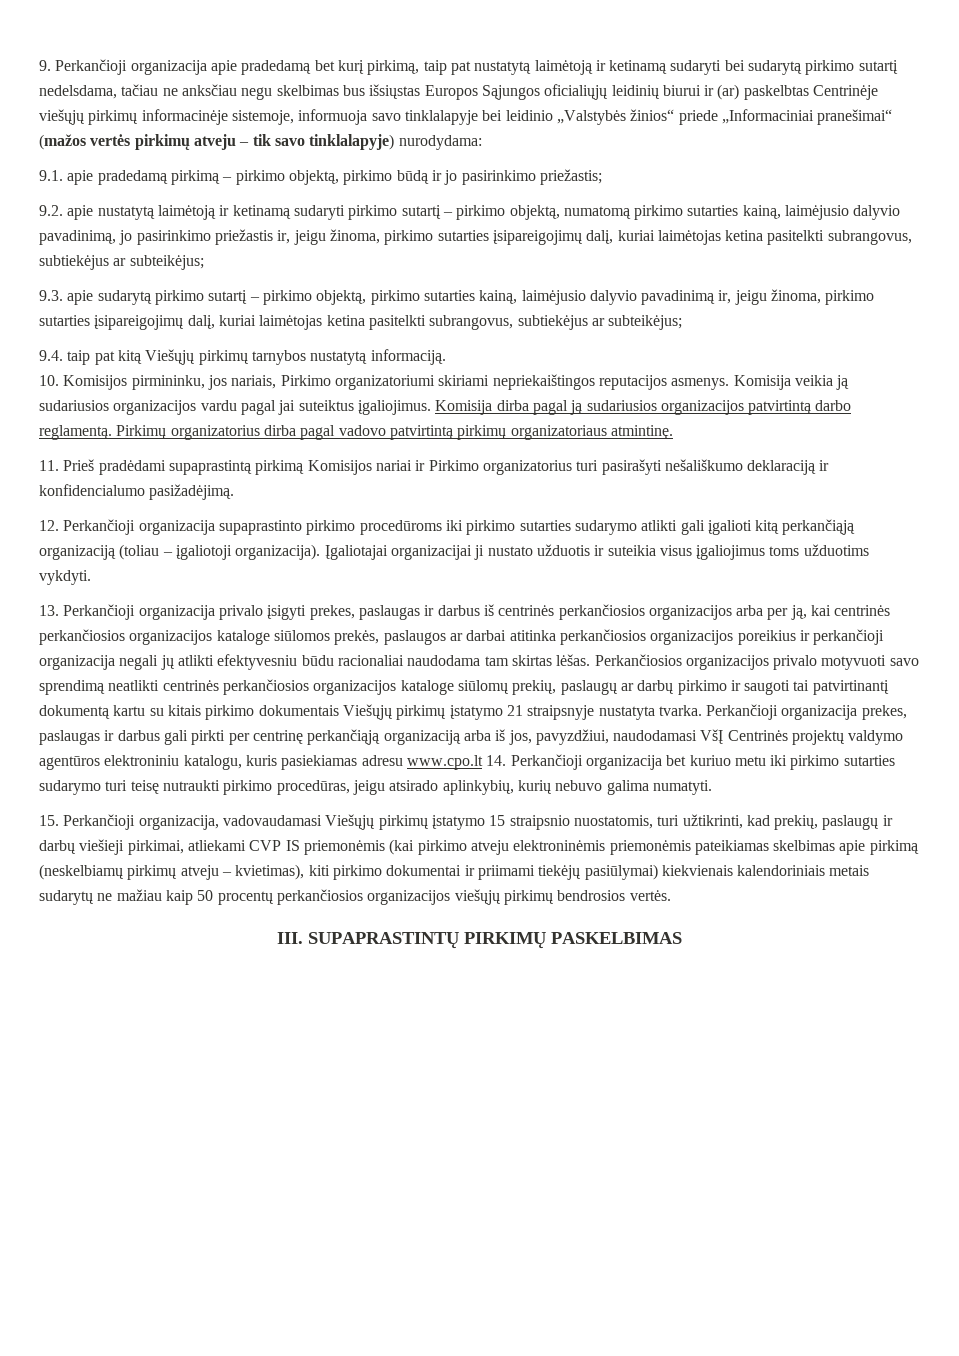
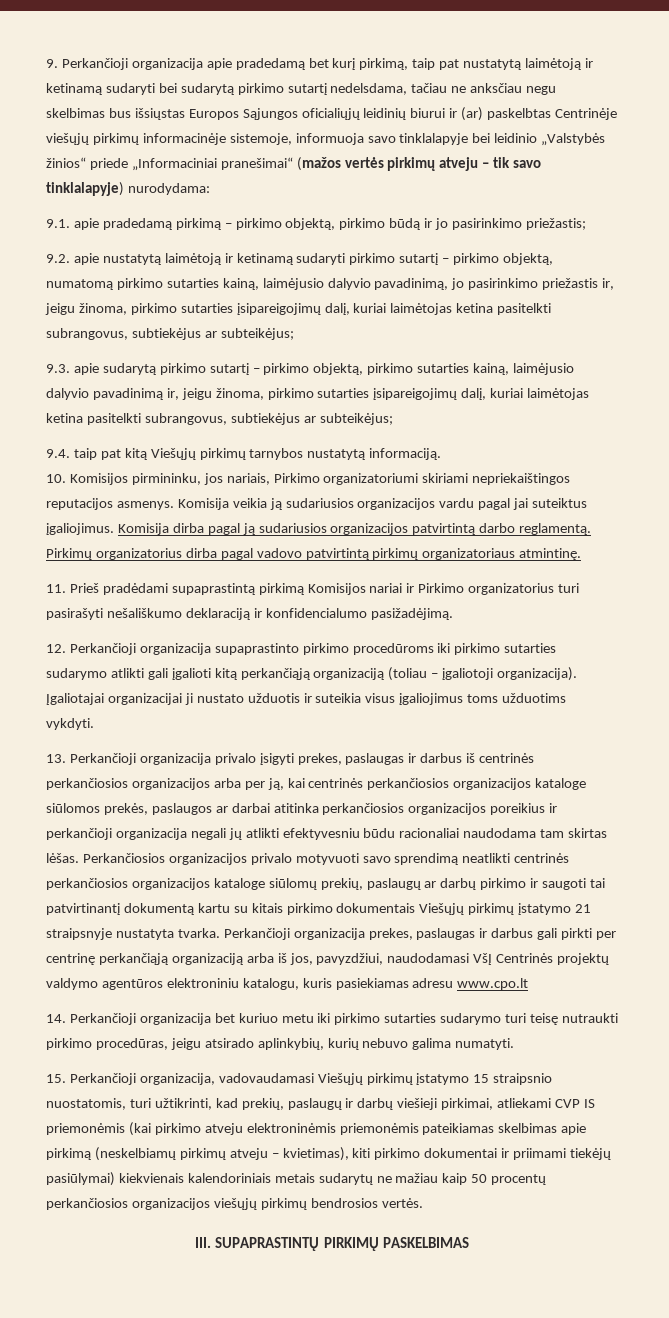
(483, 762) none -> (529, 984) //

